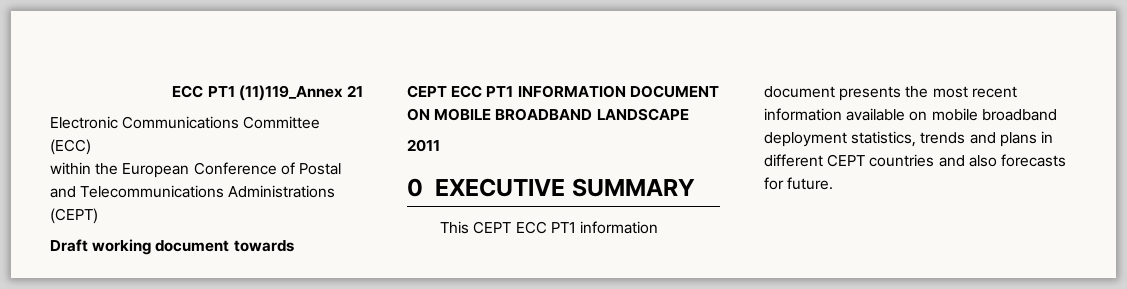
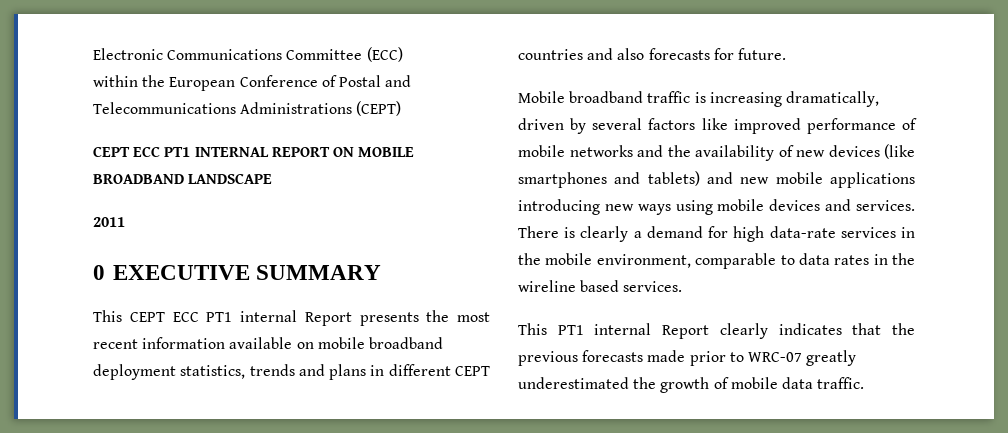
[172,85,363,101] ECC PT1 (11)119_Annex 21 // -> (93, 54) none
[50,239,294,255] [407,85,719,98] // Draft working document towards // CEPT ECC PT1 INFORMATION DOCUMENT -> [93,146,330,157] // CEPT ECC PT1 INTERNAL REPORT
[579,221,658,234] [764,86,835,98] information document -> [240,310,352,326] internal Report
(834, 183) none -> [518,91,879,107] [518,118,917,134] [518,144,915,161] [518,171,915,188] [518,199,915,215] [518,226,915,242] [518,253,915,269] [518,280,683,292] [518,323,915,339] [518,350,857,366] [518,377,865,393] // Mobile broadband traffic is increasing dramatically, driven by several factors like improved performance of mobile networks and the availability of new devices (like smartphones and tablets) and new mobile applications introducing new ways using mobile devices and services. There is clearly a demand for high data-rate services in the mobile environment, comparable to data rates in the wireline based services. // This PT1 internal Report clearly indicates that the previous forecasts made prior to WRC-07 greatly underestimated the growth of mobile data traffic.

